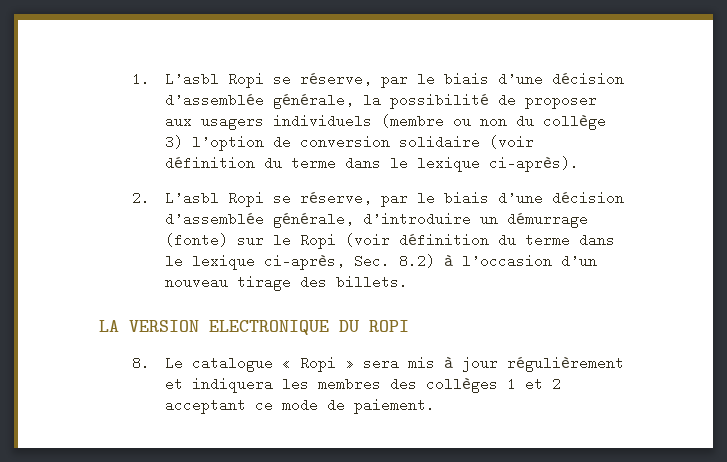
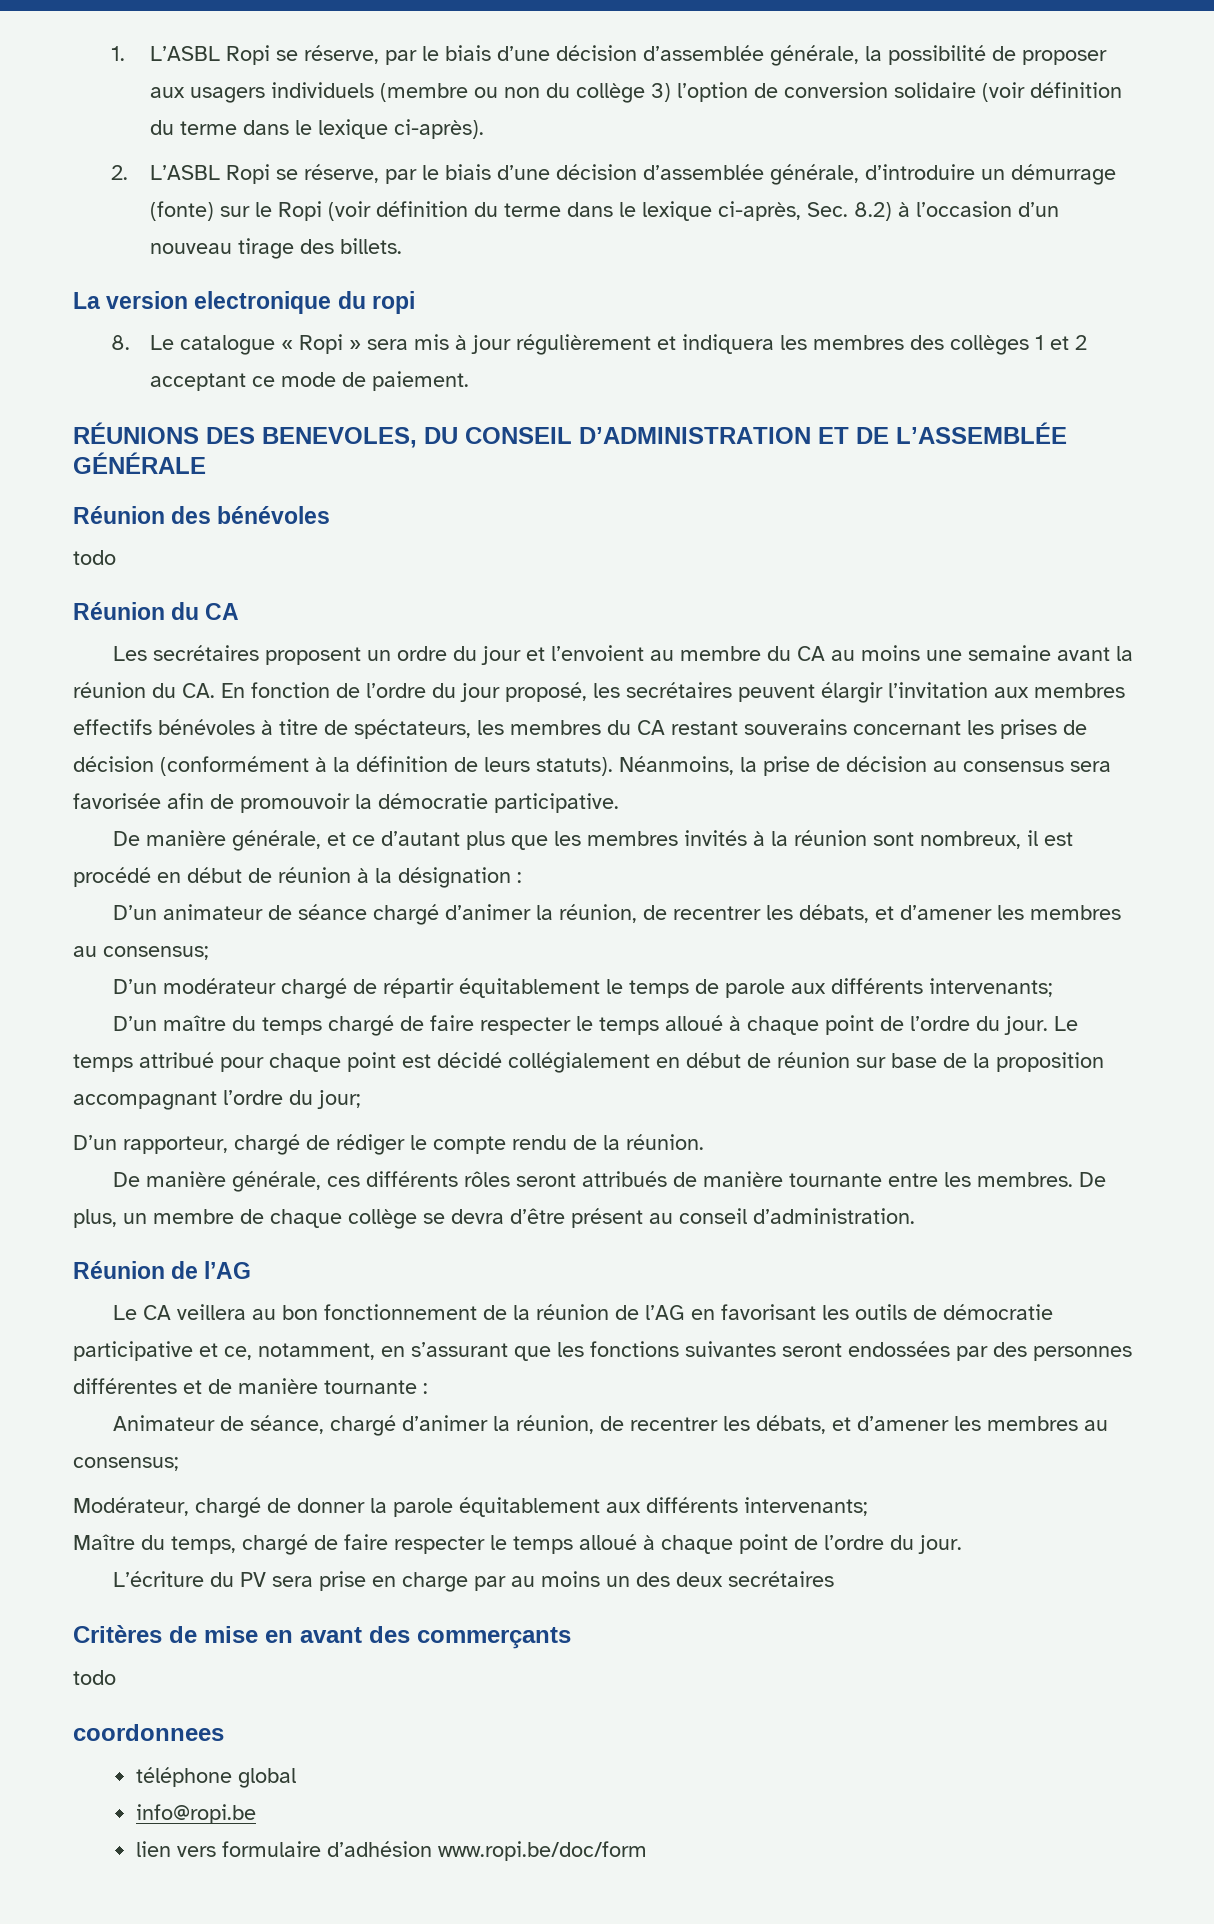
[164,72,219,86] L’asbl -> [149,46,220,61] L’ASBL
[164,191,219,205] L’asbl -> [149,165,220,180] L’ASBL
[99,320,409,335] LA VERSION ELECTRONIQUE DU ROPI -> [73,291,415,314] La version electronique du ropi
(435, 406) none -> [73,422,1067,448] [73,452,206,474] [73,506,331,524] [73,550,116,565] [73,602,240,620] [113,645,1134,665] [73,682,1125,703] [73,719,1087,739] [73,756,1111,776] [73,793,619,813] [113,830,1074,851] [73,867,522,888] [113,904,1122,925] [73,946,209,960] [113,978,1054,999] [113,1015,1079,1036] [73,1052,1104,1073] [73,1090,361,1110] [73,1134,704,1155] [113,1171,1107,1192] [73,1208,915,1229] [73,1261,252,1279] [113,1304,1054,1320] [73,1341,1132,1361] [73,1378,428,1394] [113,1415,1109,1436] [73,1457,179,1471] [73,1497,868,1518] [73,1534,962,1555] [113,1571,835,1592] [73,1625,571,1649] [73,1670,116,1685] [73,1724,224,1741] [135,1767,296,1788] [135,1804,256,1824] [135,1841,647,1861] // RÉUNIONS DES BENEVOLES, DU CONSEIL D’ADMINISTRATION ET DE L’ASSEMBLÉE GÉNÉRALE // Réunion des bénévoles // todo // Réunion du CA // Les secrétaires proposent un ordre du jour et l’envoient au membre du CA au moins une semaine avant la réunion du CA. En fonction de l’ordre du jour proposé, les secrétaires peuvent élargir l’invitation aux membres effectifs bénévoles à titre de spéctateurs, les membres du CA restant souverains concernant les prises de décision (conformément à la définition de leurs statuts). Néanmoins, la prise de décision au consensus sera favorisée afin de promouvoir la démocratie participative. // De manière générale, et ce d’autant plus que les membres invités à la réunion sont nombreux, il est procédé en début de réunion à la désignation : // D’un animateur de séance chargé d’animer la réunion, de recentrer les débats, et d’amener les membres au consensus; // D’un modérateur chargé de répartir équitablement le temps de parole aux différents intervenants; // D’un maître du temps chargé de faire respecter le temps alloué à chaque point de l’ordre du jour. Le temps attribué pour chaque point est décidé collégialement en début de réunion sur base de la proposition accompagnant l’ordre du jour; // D’un rapporteur, chargé de rédiger le compte rendu de la réunion. // De manière générale, ces différents rôles seront attribués de manière tournante entre les membres. De plus, un membre de chaque collège se devra d’être présent au conseil d’administration. // Réunion de l’AG // Le CA veillera au bon fonctionnement de la réunion de l’AG en favorisant les outils de démocratie participative et ce, notamment, en s’assurant que les fonctions suivantes seront endossées par des personnes différentes et de manière tournante : // Animateur de séance, chargé d’animer la réunion, de recentrer les débats, et d’amener les membres au consensus; // Modérateur, chargé de donner la parole équitablement aux différents intervenants; // Maître du temps, chargé de faire respecter le temps alloué à chaque point de l’ordre du jour. // L’écriture du PV sera prise en charge par au moins un des deux secrétaires // Critères de mise en avant des commerçants // todo // coordonnees // téléphone global // info@ropi.be // lien vers formulaire d’adhésion www.ropi.be/doc/form

